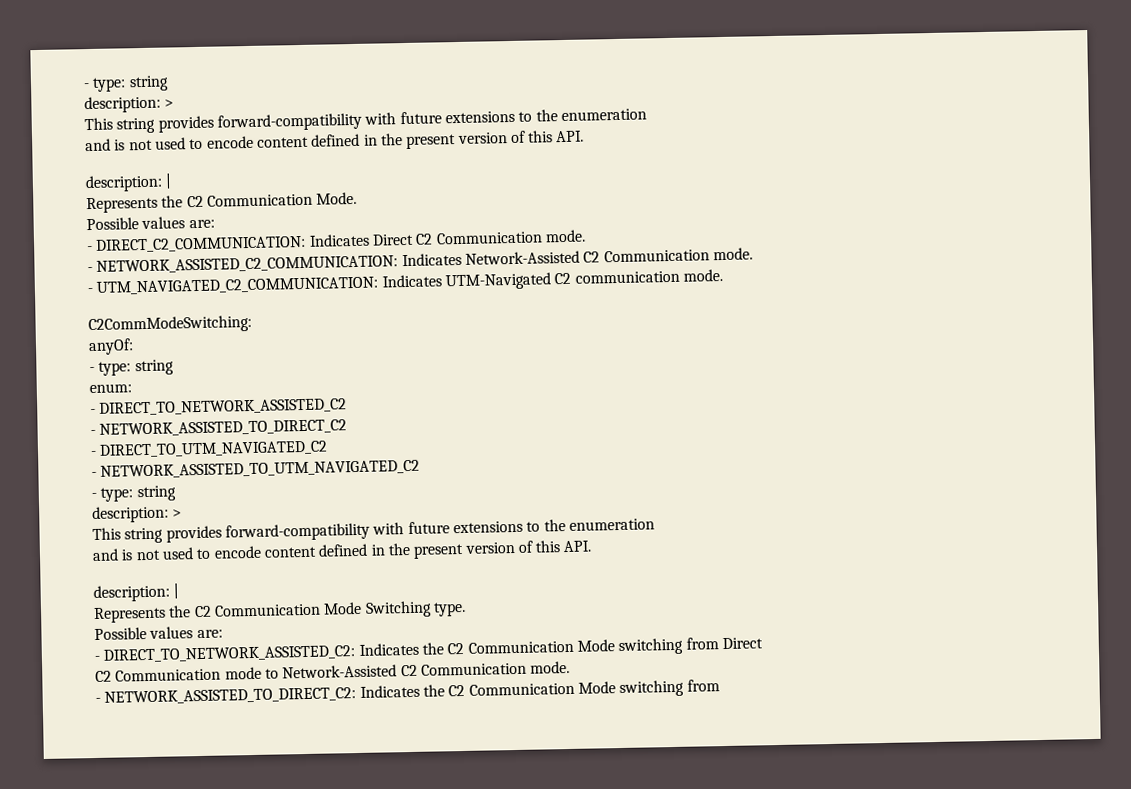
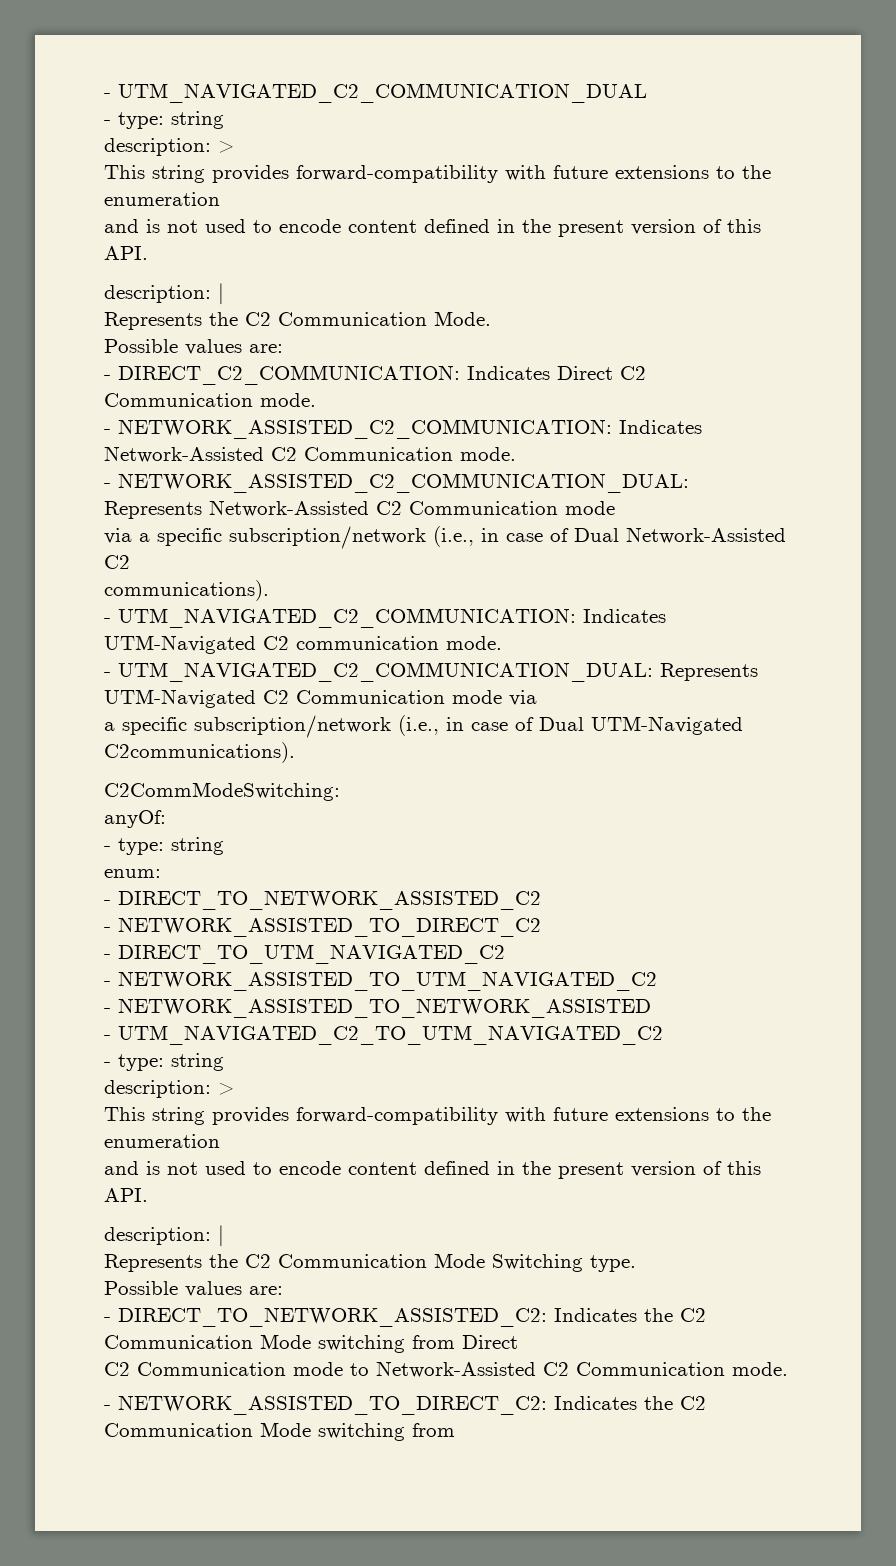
[83,83,90,89] - -> [104,83,647,103] [104,120,111,125] - UTM_NAVIGATED_C2_COMMUNICATION_DUAL // -
(753, 254) none -> [104,473,689,493] [104,500,615,519] [104,526,786,549] [104,555,130,569] [104,580,269,601] // - NETWORK_ASSISTED_C2_COMMUNICATION_DUAL: Represents Network-Assisted C2 Communication mode // via a specific subscription/network (i.e., in case of Dual Network-Assisted C2 // communications).
(723, 275) none -> [104,662,758,682] [104,689,537,708] [104,715,743,738] [104,742,295,763] // - UTM_NAVIGATED_C2_COMMUNICATION_DUAL: Represents UTM-Navigated C2 Communication mode via // a specific subscription/network (i.e., in case of Dual UTM-Navigated C2communications).
(421, 469) none -> [104,998,651,1018] [104,1025,663,1045] // - NETWORK_ASSISTED_TO_NETWORK_ASSISTED // - UTM_NAVIGATED_C2_TO_UTM_NAVIGATED_C2

